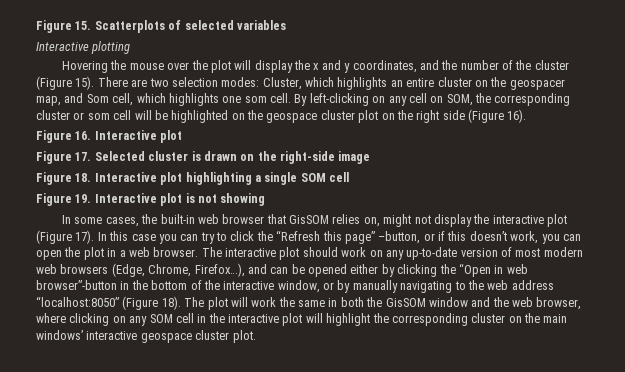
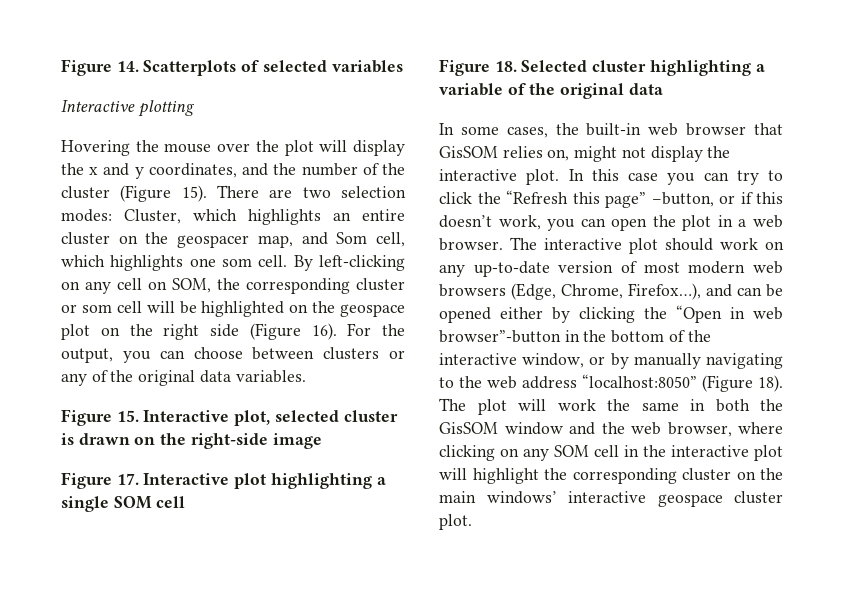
[36,20,92,33] Figure 15. -> [61,59,139,76] Figure 14.
[320,110,355,120] cluster -> (405, 310) none
[36,130,183,143] [36,151,145,164] // Figure 16. Interactive plot // Figure 17. Selected -> [347,323,405,336] [61,347,405,363] [61,370,306,386] [61,409,339,426] For the output, you can choose between clusters or any of the original data variables. // Figure 15. Interactive plot, selected
[75,173,92,182] 18. -> [116,473,139,485] 17.
[75,193,266,206] 19. Interactive plot is not showing -> [494,60,765,76] [439,83,663,99] 18. Selected cluster highlighting a variable of the original data
[547,214,568,227] [36,230,95,244] plot (Figure 17). -> [526,169,560,185] plot.

